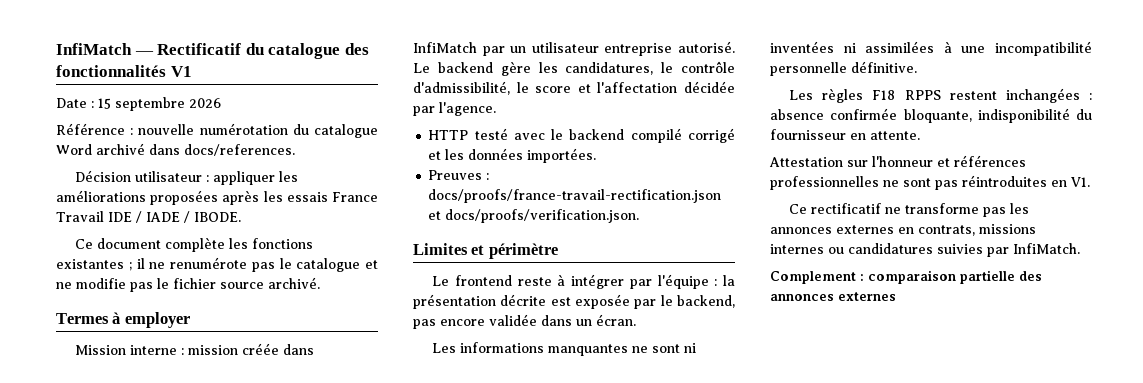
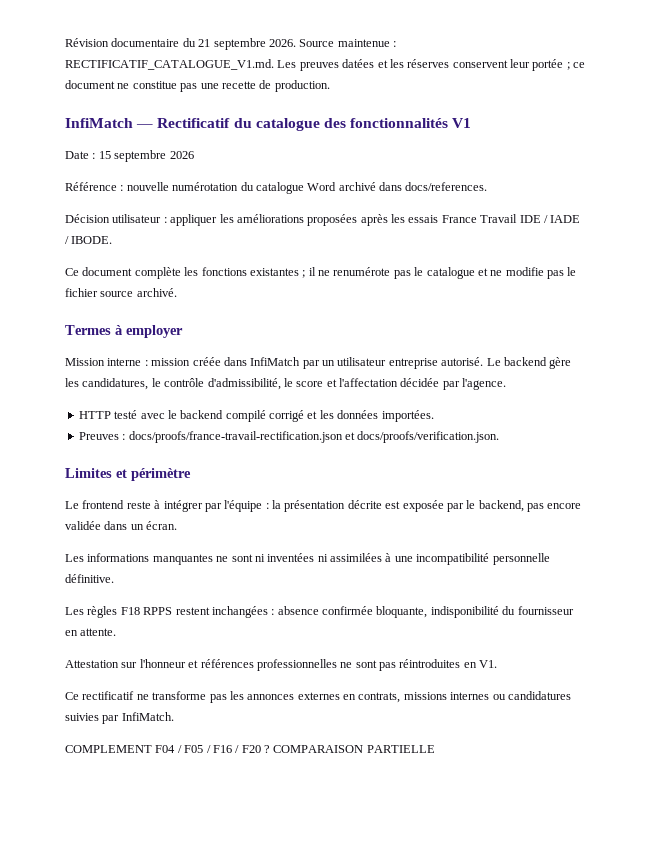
(56, 49) none -> [65,38,396,50] [65,59,586,71] [65,80,330,92] Révision documentaire du 21 septembre 2026. Source maintenue : RECTIFICATIF_CATALOGUE_V1.md. Les preuves datées et les réserves conservent leur portée ; ce document ne constitue pas une recette de production. //
[770,270,1042,284] [770,292,896,301] Complement : comparaison partielle des annonces externes -> [65,745,435,753] COMPLEMENT F04 / F05 / F16 / F20 ? COMPARAISON PARTIELLE

